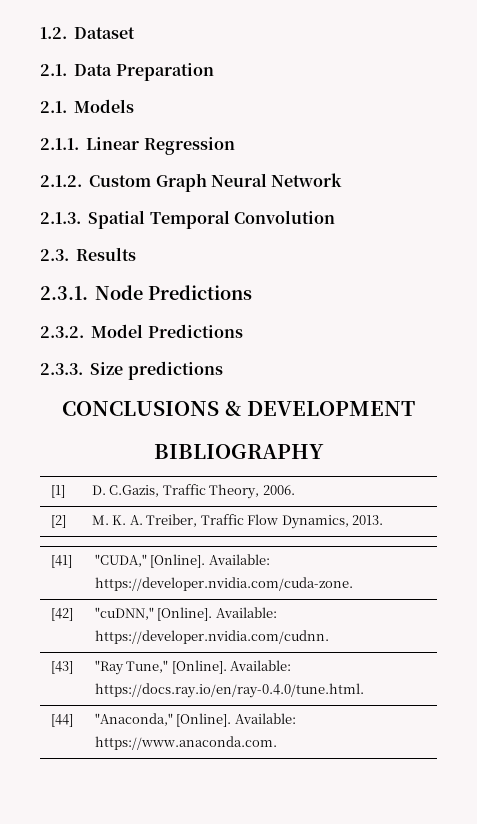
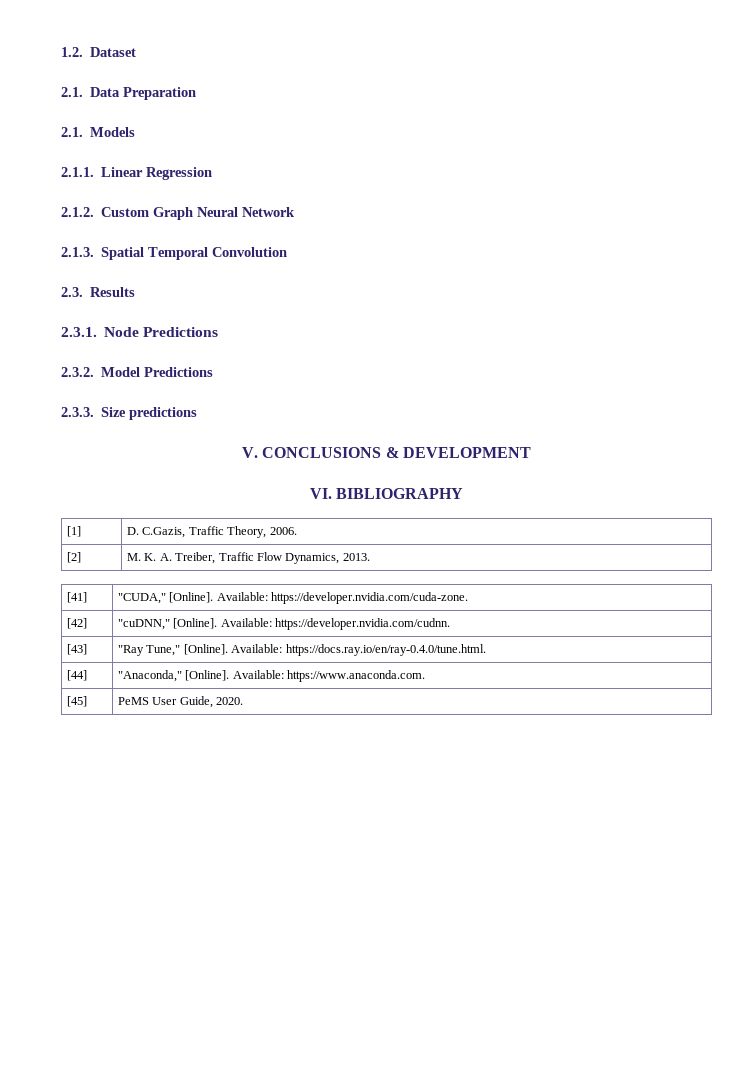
(223, 370) none -> [242,447,259,458] V.
(415, 408) none -> [309,488,332,499] VI.
(277, 743) none -> [67,696,88,707] [118,696,244,708] // [45] | PeMS User Guide, 2020.

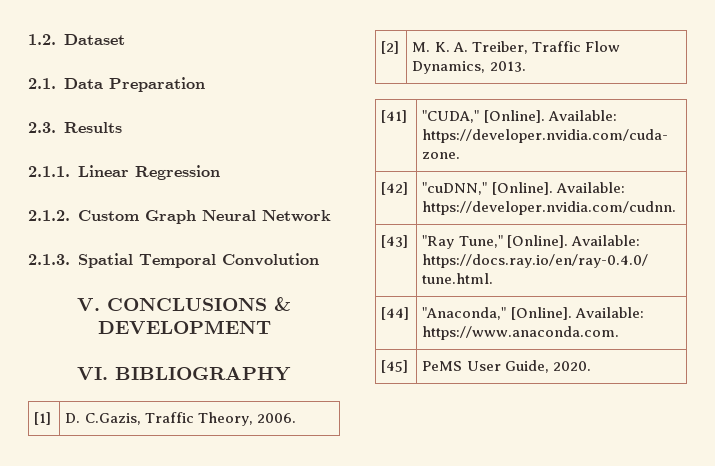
[61,127,135,137] 2.1. Models -> [28,122,122,133] 2.3. Results
[61,287,135,297] [61,327,219,337] [61,367,213,377] [61,407,197,420] // 2.3. Results // 2.3.1. Node Predictions // 2.3.2. Model Predictions // 2.3.3. Size predictions -> (319, 259) none

